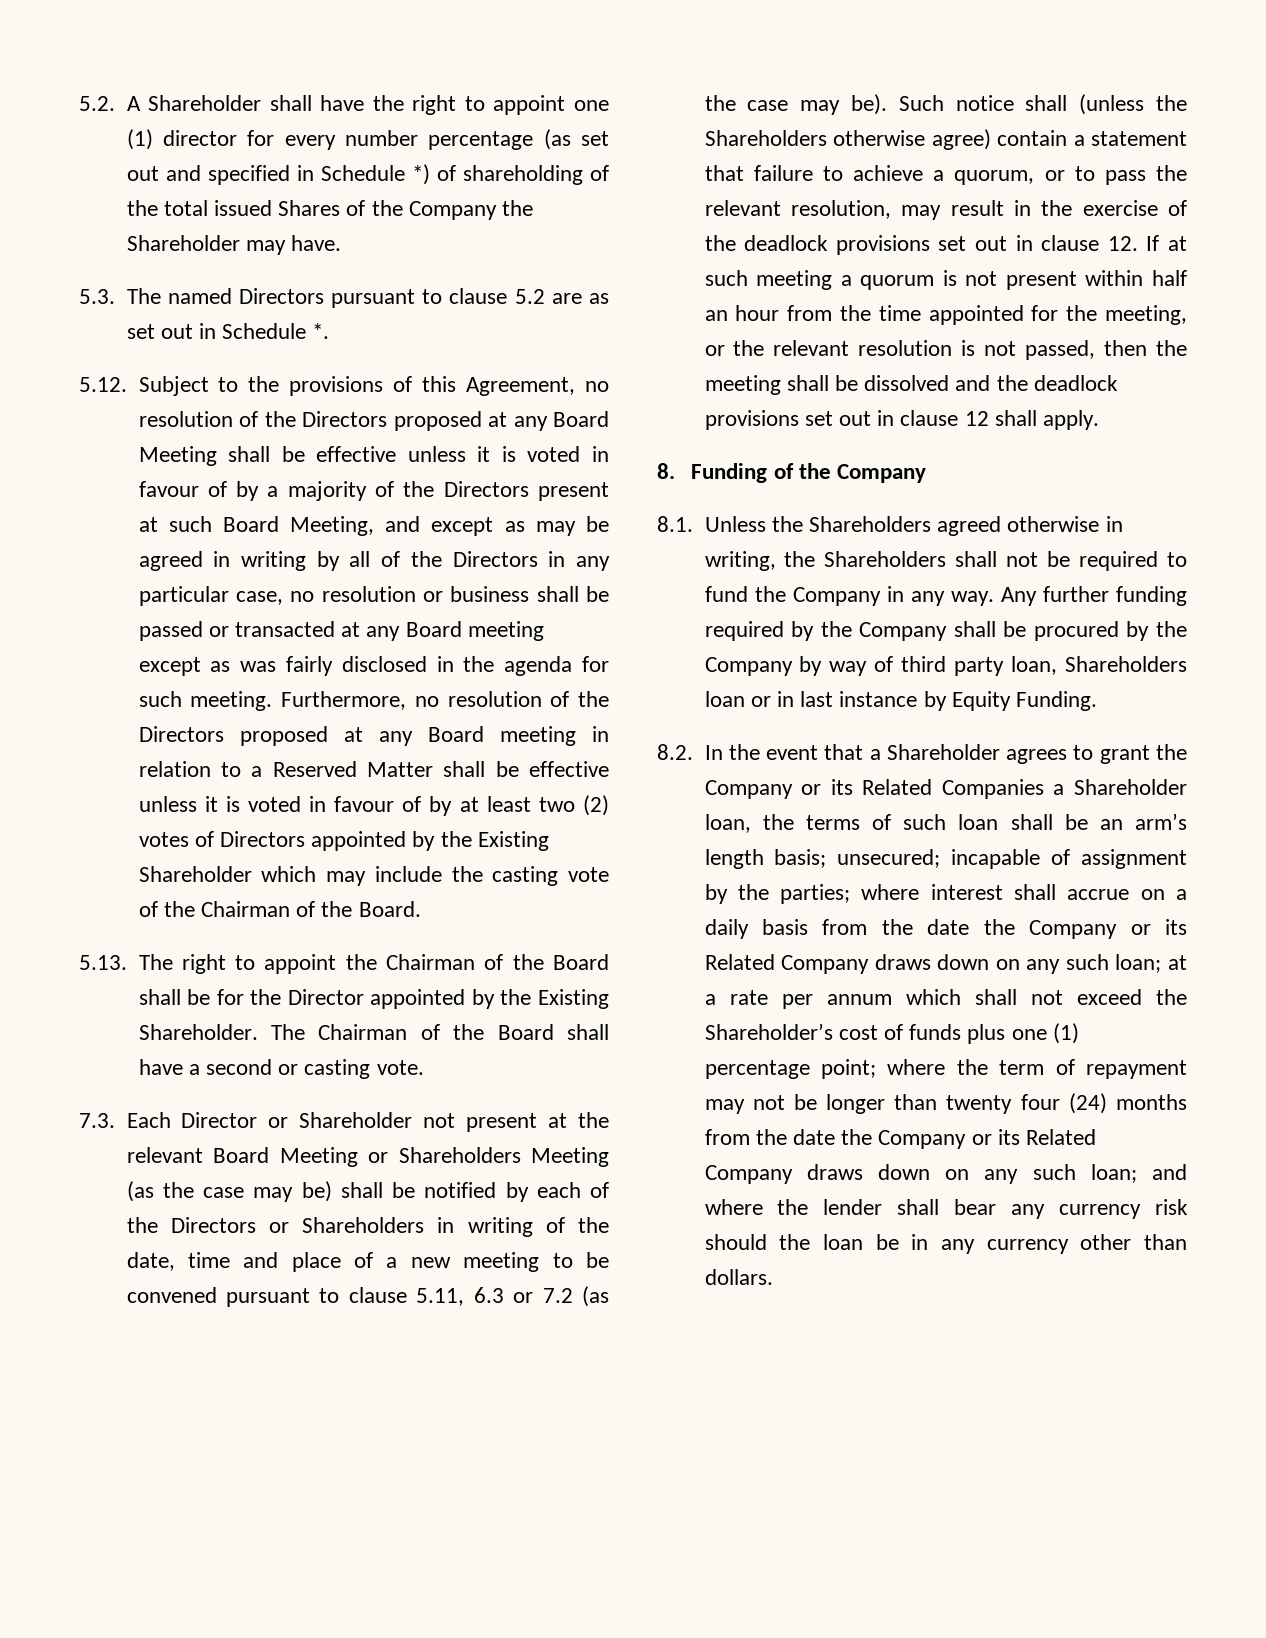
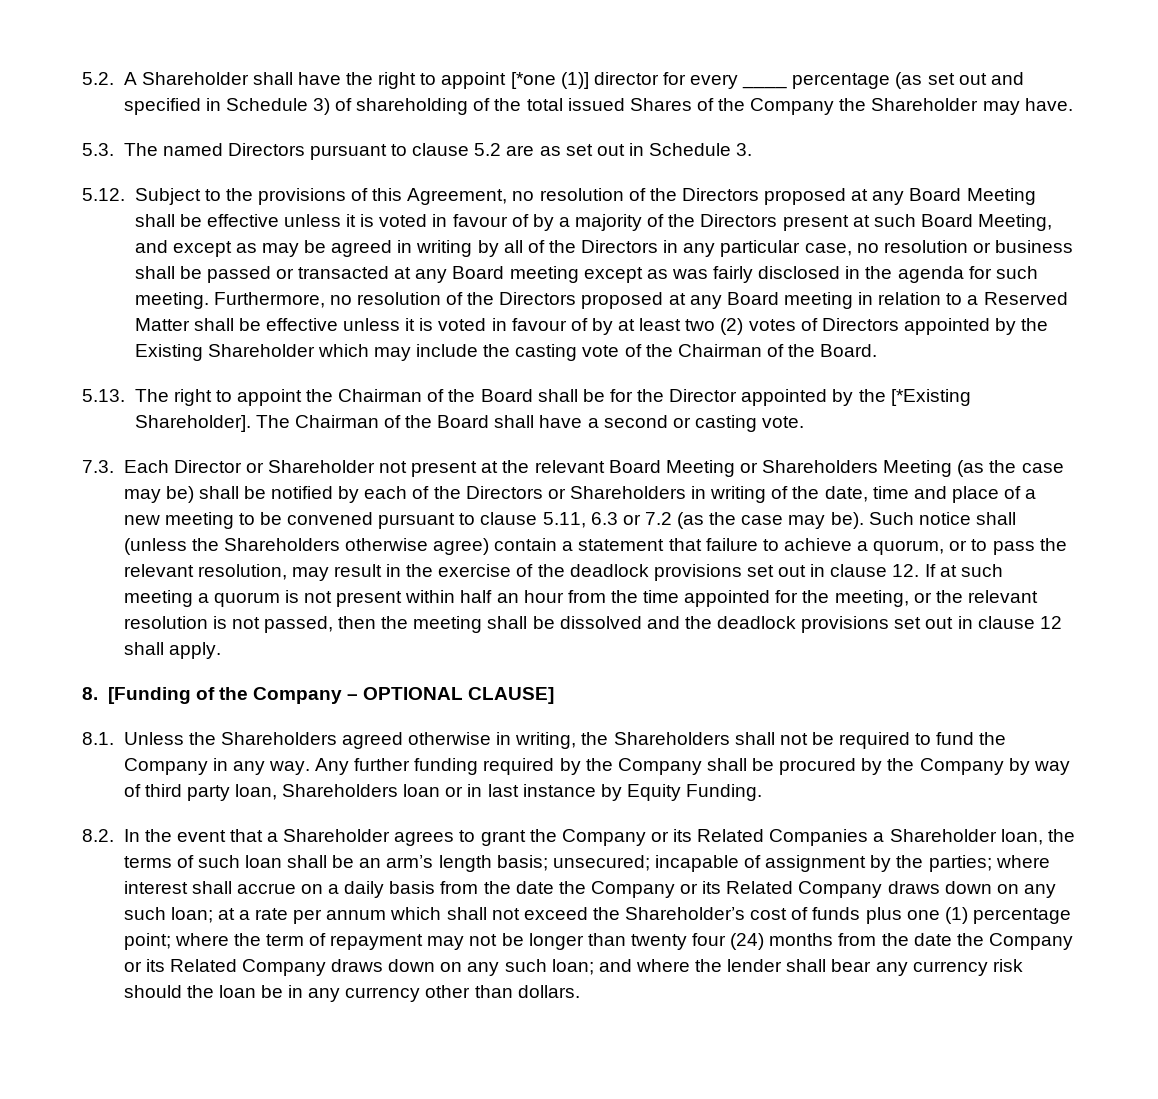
[574,100,609,111] [126,129,153,150] one (1) -> [510,72,589,89] [*one (1)]
[344,130,418,146] number -> [742,85,788,89] ____
[411,164,430,185] *) -> [312,98,330,115] 3)
[312,323,330,339] *. -> [736,143,753,156] 3.
[538,989,609,1009] [138,1024,258,1040] Existing Shareholder. -> [890,389,971,406] [134,415,251,432] [*Existing Shareholder].
[691,463,927,483] Funding of the Company -> [107,687,555,704] [Funding of the Company – OPTIONAL CLAUSE]

